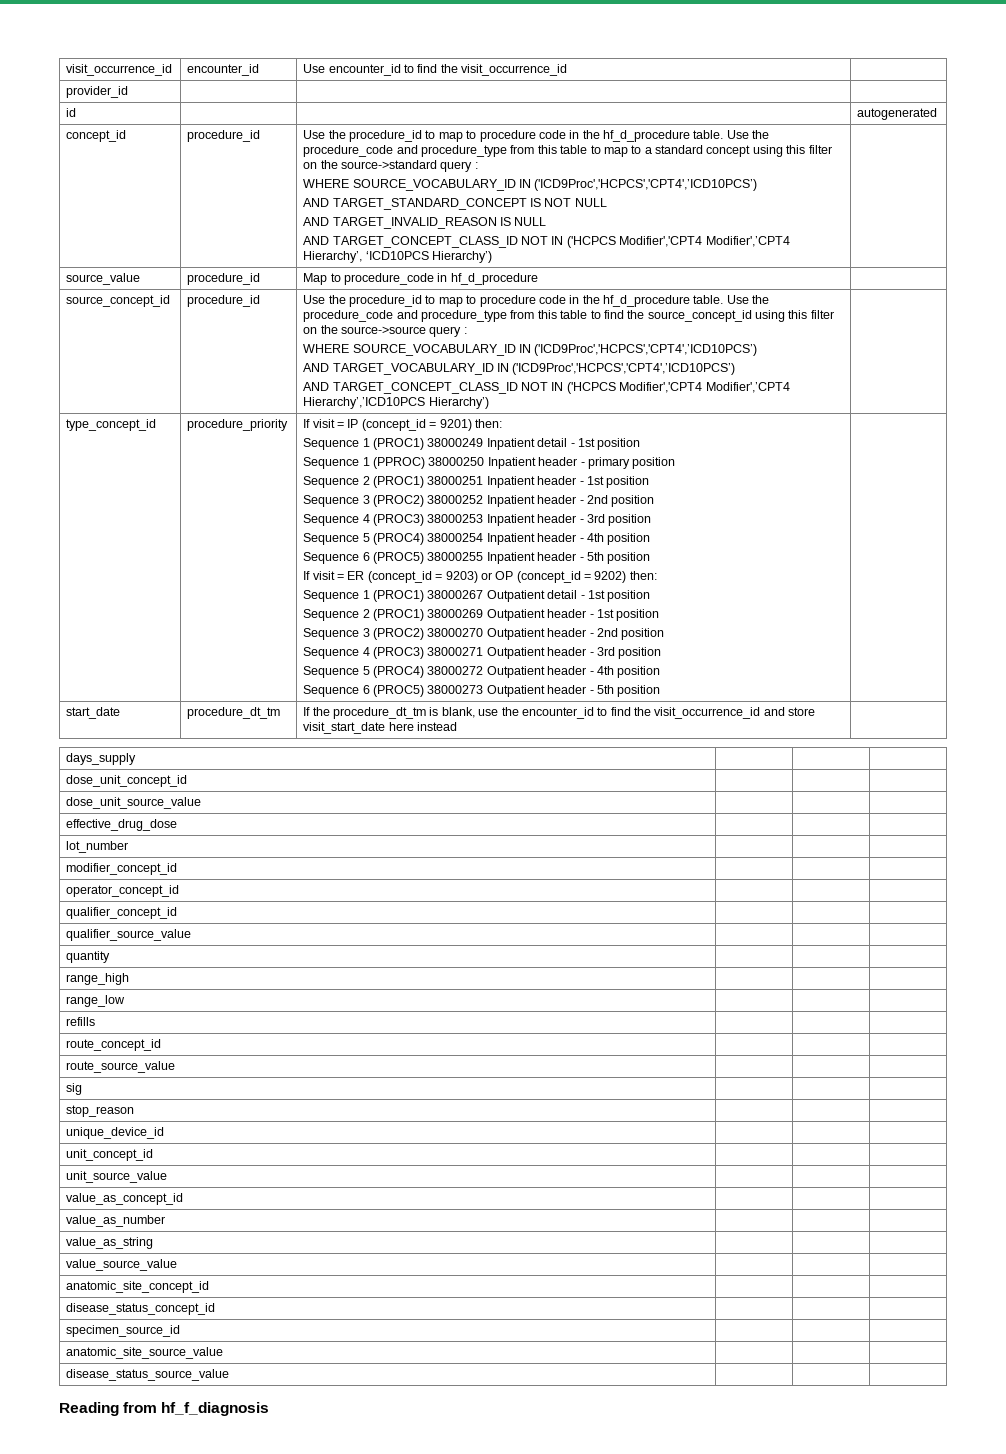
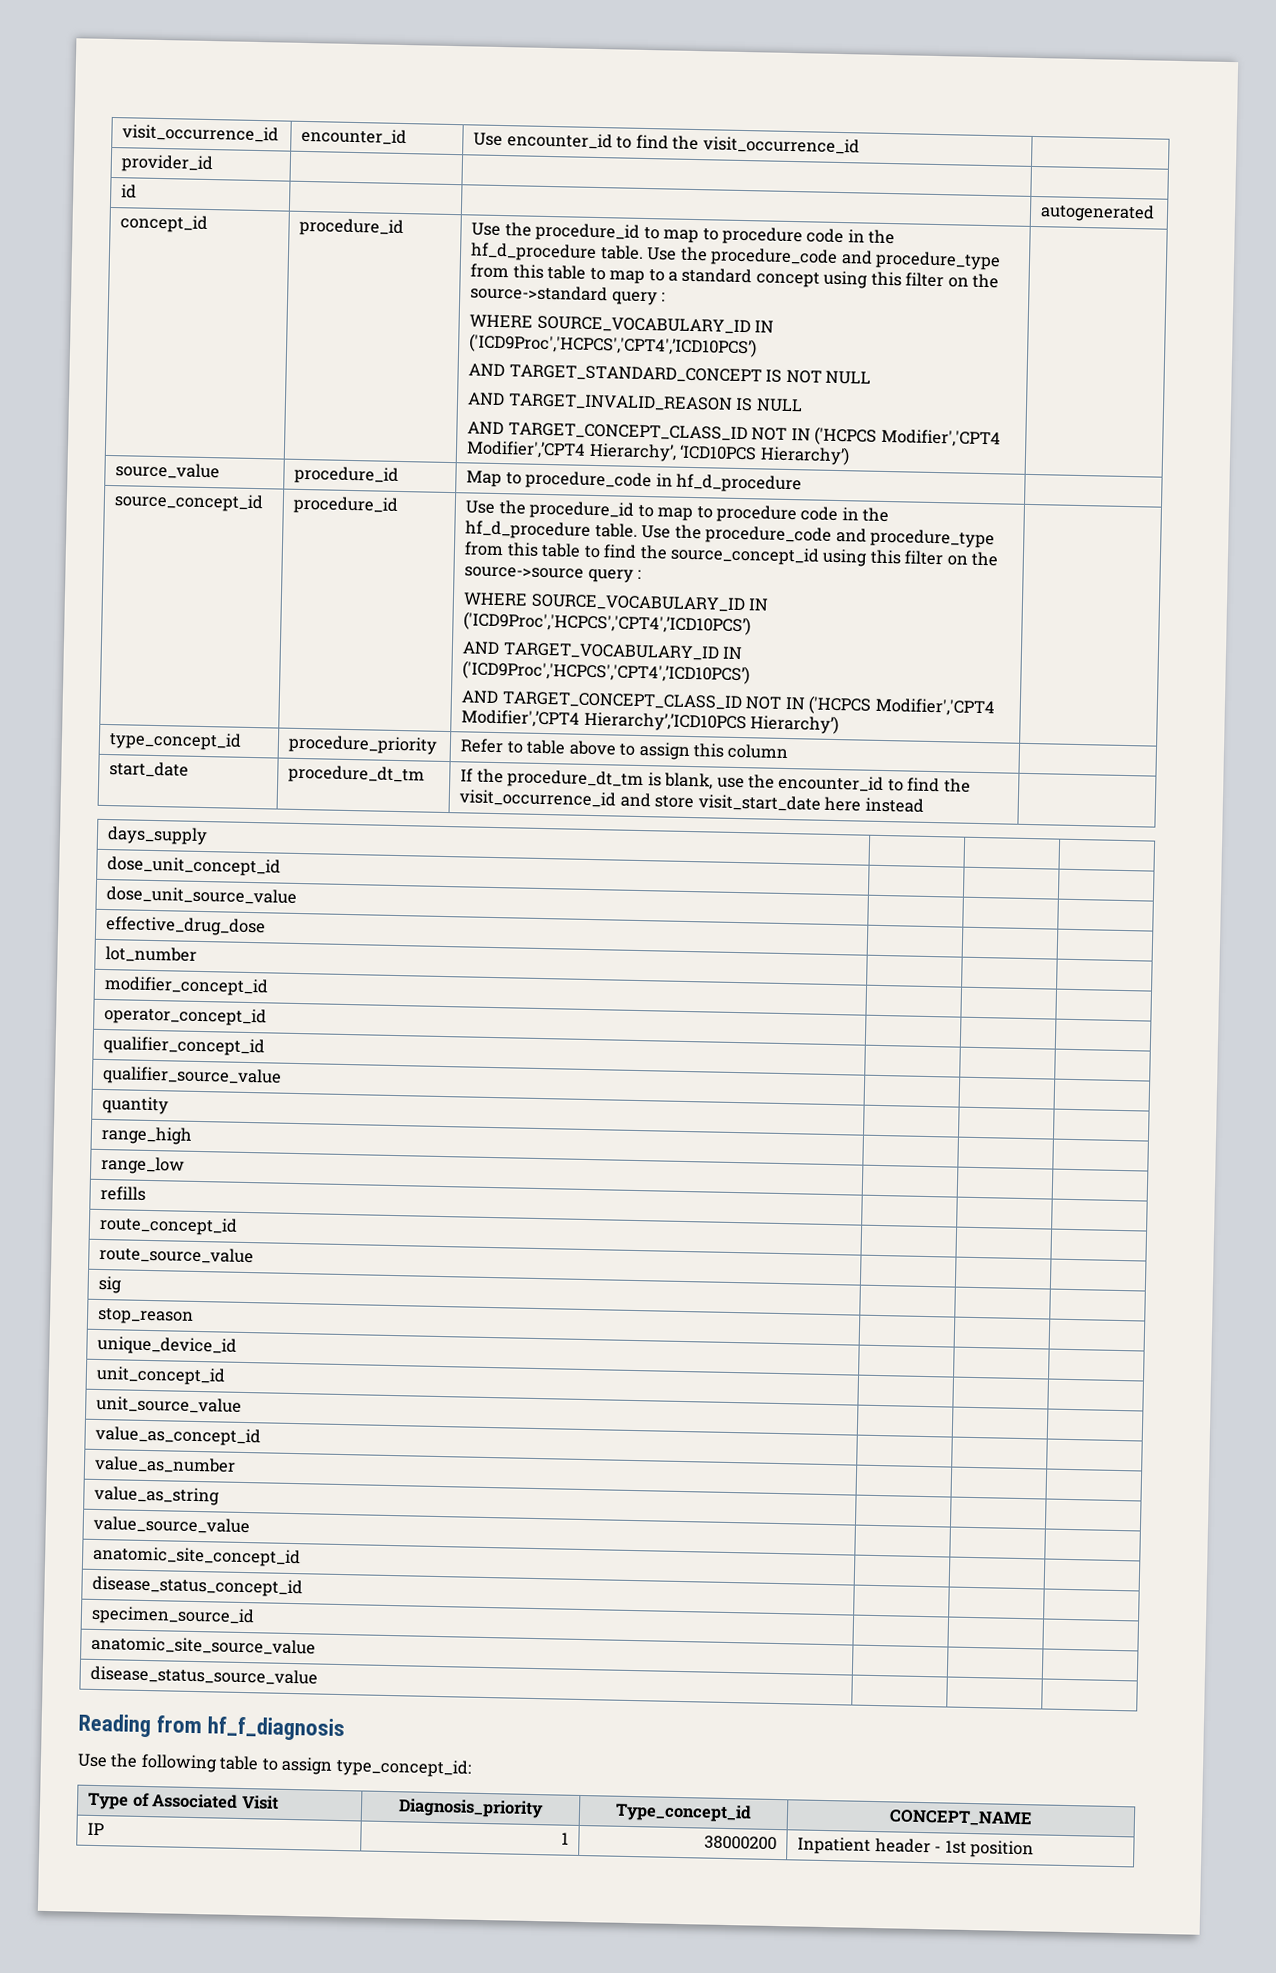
[303,419,502,431] [303,438,641,450] [303,457,676,469] [303,476,650,488] [303,495,655,507] [303,514,652,526] [303,533,651,545] [303,552,651,564] [303,571,657,583] [303,590,651,602] [303,609,660,621] [303,628,665,640] [303,647,662,659] [303,666,661,678] [303,685,661,697] If visit = IP (concept_id = 9201) then: // Sequence 1 (PROC1) 38000249 Inpatient detail - 1st position // Sequence 1 (PPROC) 38000250 Inpatient header - primary position // Sequence 2 (PROC1) 38000251 Inpatient header - 1st position // Sequence 3 (PROC2) 38000252 Inpatient header - 2nd position // Sequence 4 (PROC3) 38000253 Inpatient header - 3rd position // Sequence 5 (PROC4) 38000254 Inpatient header - 4th position // Sequence 6 (PROC5) 38000255 Inpatient header - 5th position // If visit = ER (concept_id = 9203) or OP (concept_id = 9202) then: // Sequence 1 (PROC1) 38000267 Outpatient detail - 1st position // Sequence 2 (PROC1) 38000269 Outpatient header - 1st position // Sequence 3 (PROC2) 38000270 Outpatient header - 2nd position // Sequence 4 (PROC3) 38000271 Outpatient header - 3rd position // Sequence 5 (PROC4) 38000272 Outpatient header - 4th position // Sequence 6 (PROC5) 38000273 Outpatient header - 5th position -> [460,738,790,761] Refer to table above to assign this column
(270, 1409) none -> [77,1753,472,1778] [87,1792,279,1810] [398,1798,544,1819] [615,1802,752,1823] [889,1809,1033,1827] [87,1822,105,1836] [560,1832,569,1845] [703,1835,777,1851] [797,1836,1035,1859] // Use the following table to assign type_concept_id: // Type of Associated Visit | Diagnosis_priority | Type_concept_id | CONCEPT_NAME // IP | 1 | 38000200 | Inpatient header - 1st position

